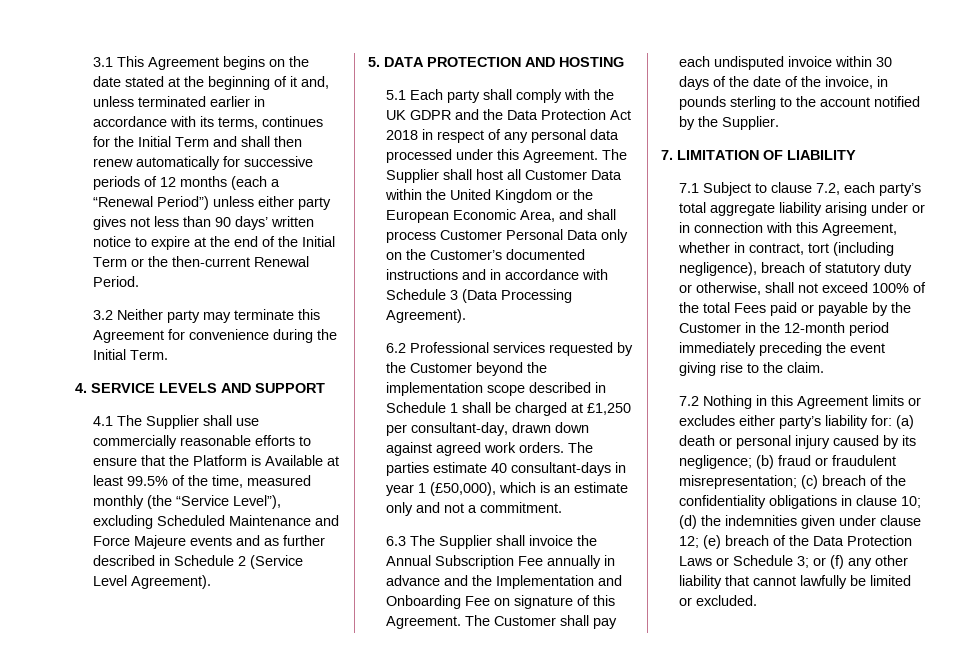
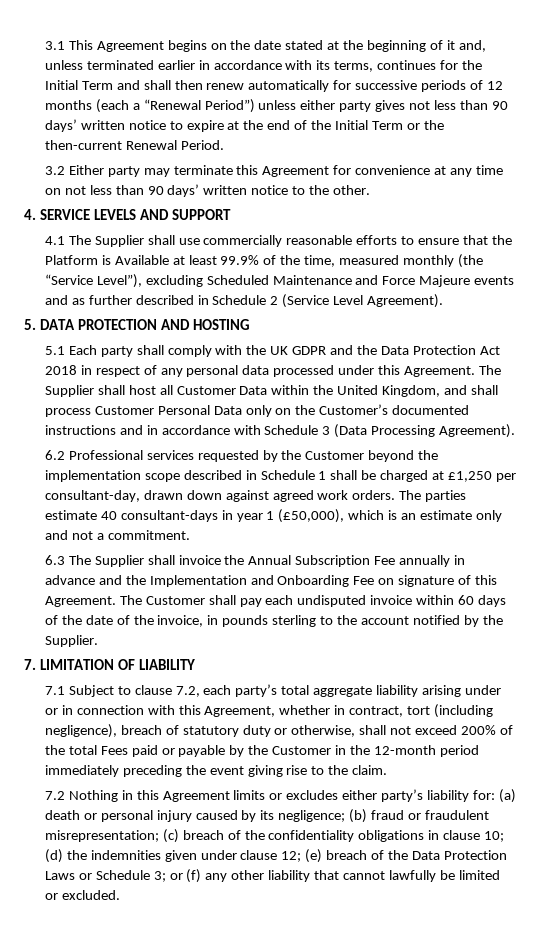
[117,309,164,320] Neither -> [68,165,104,175] Either
[273,329,338,343] [93,349,169,360] during the Initial Term. -> [434,165,503,177] [44,184,371,197] at any time on not less than 90 days’ written notice to the other.
[127,476,169,486] 99.5% -> [220,255,260,265] 99.9%
[495,189,594,203] [386,209,556,223] Kingdom or the European Economic Area, -> [382,385,441,397] Kingdom,
[876,57,893,67] 30 -> [458,595,475,605] 60
[872,283,910,293] 100% -> [461,725,497,735] 200%

